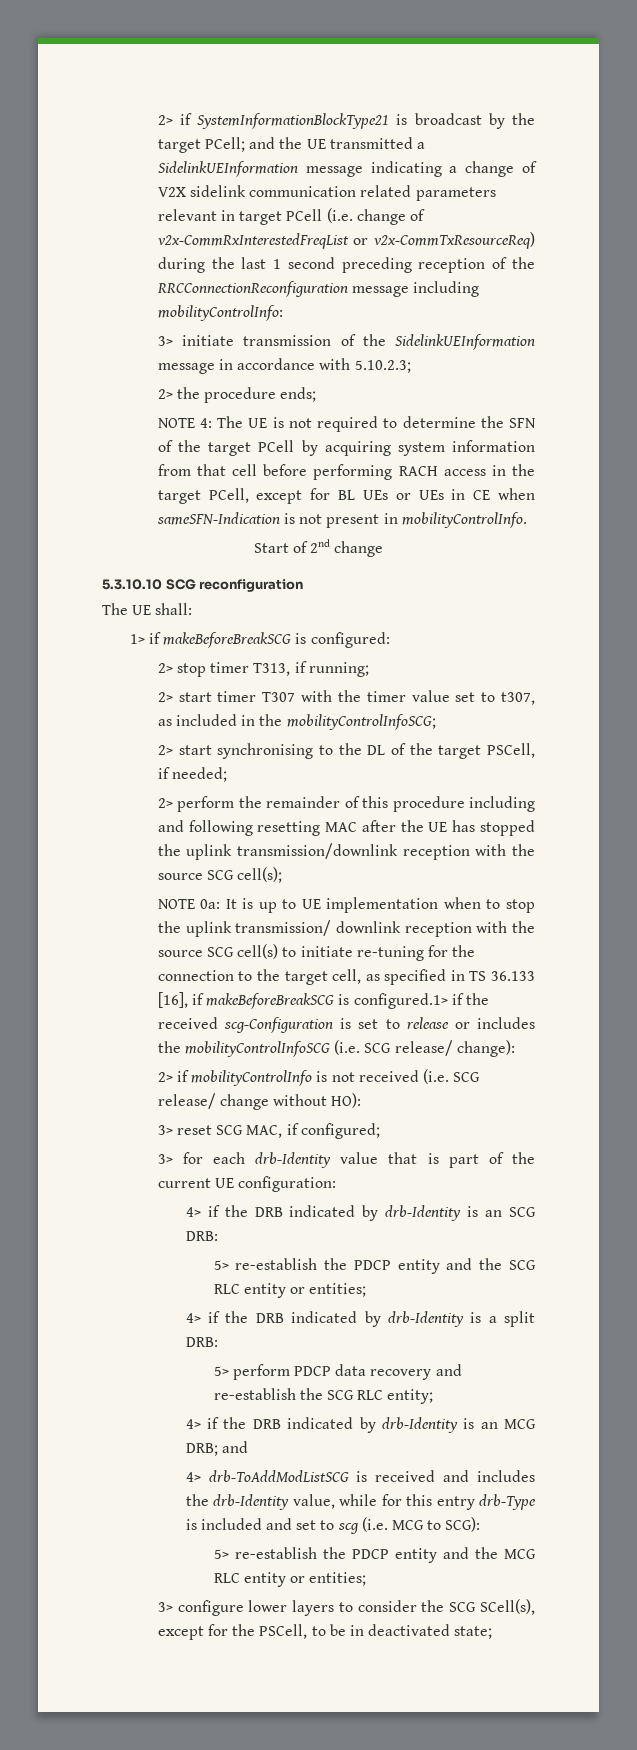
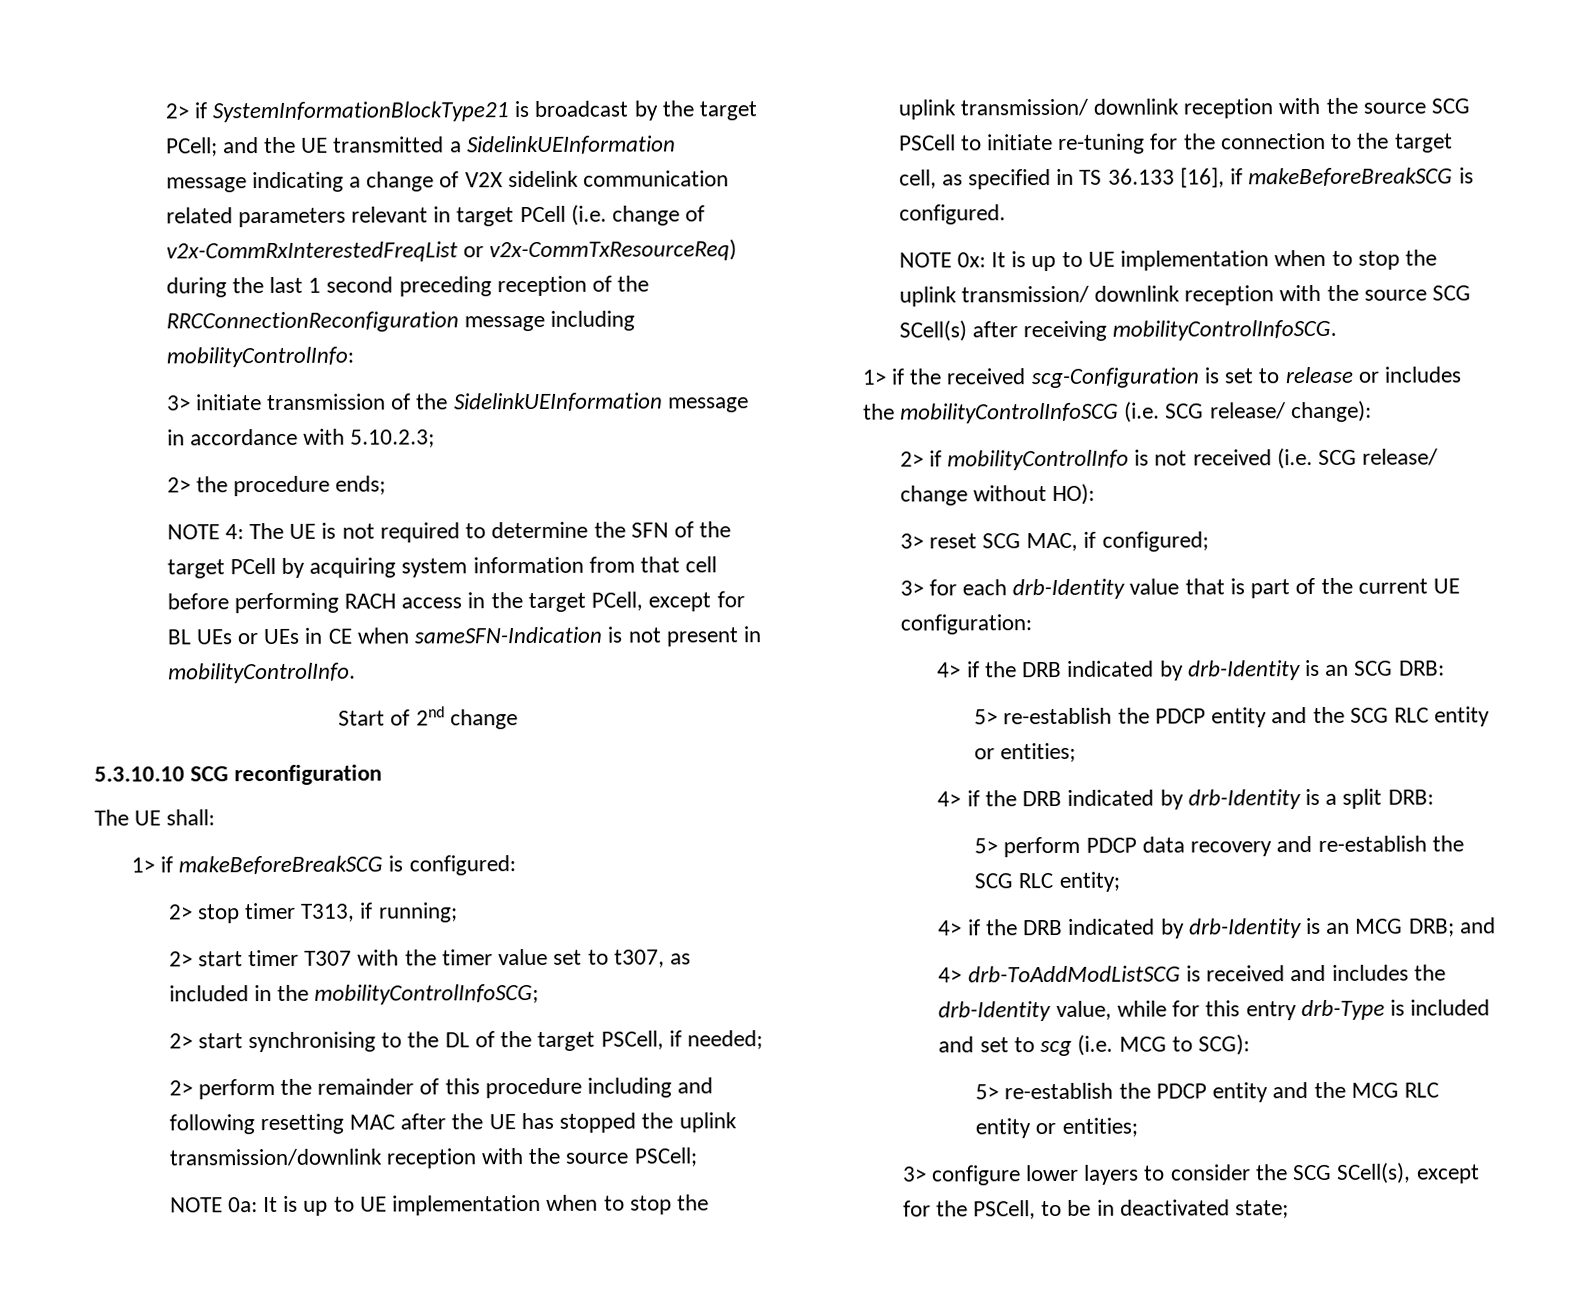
[207,867,283,883] SCG cell(s); -> [633,1147,697,1167] PSCell;
[237,944,279,959] cell(s) -> [898,134,956,151] PSCell
[353,993,448,1009] configured.1> -> [898,204,1006,225] [898,249,1437,272] [898,284,1472,307] [898,319,1338,342] [861,369,886,385] configured. // NOTE 0x: It is up to UE implementation when to stop the uplink transmission/ downlink reception with the source SCG SCell(s) after receiving mobilityControlInfoSCG. // 1>

